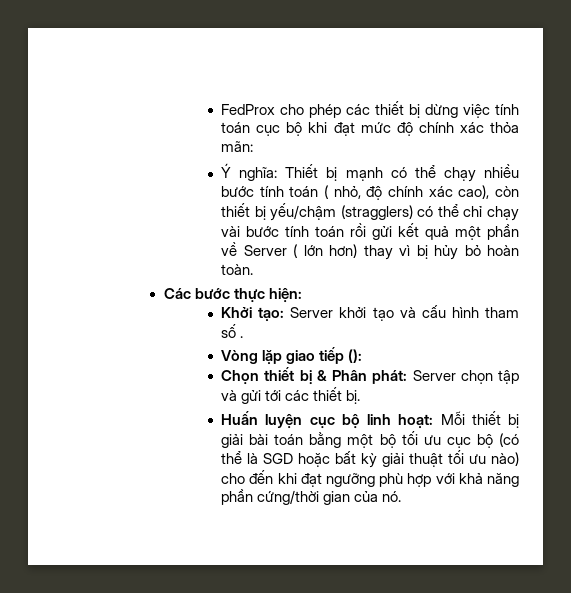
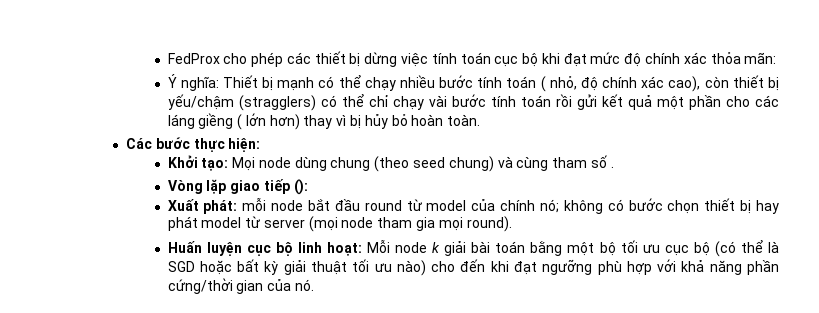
[221,242,287,256] về Server -> [725,95,779,107] [167,113,234,129] cho các láng giềng
[290,305,479,321] Server khởi tạo và cấu hình -> [232,156,549,172] Mọi node dùng chung (theo seed chung) và cùng
[221,367,520,385] [221,387,361,404] Chọn thiết bị & Phân phát: Server chọn tập và gửi tới các thiết bị. -> [167,197,780,214] [167,216,512,232] Xuất phát: mỗi node bắt đầu round từ model của chính nó; không có bước chọn thiết bị hay phát model từ server (mọi node tham gia mọi round).
[471,411,520,428] thiết bị -> [395,242,441,253] node k

